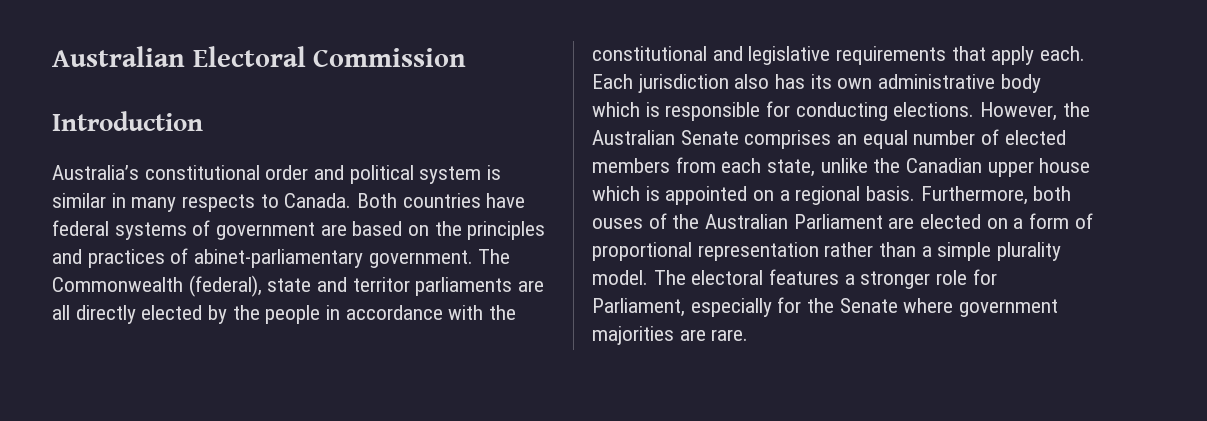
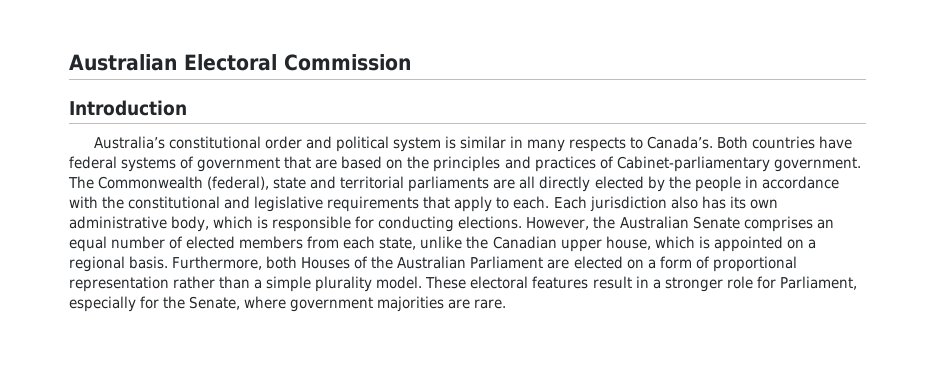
[284,193,352,208] Canada. -> [647,136,714,149] Canada’s.
(316, 231) none -> [284,156,312,169] that
[194,249,364,268] abinet-parliamentary -> [616,156,770,172] Cabinet-parliamentary
[352,277,410,292] territor -> [340,176,405,189] territorial
(1035, 55) none -> [496,197,510,209] to
[1000,74,1041,93] body -> [171,216,210,232] body,
[1039,158,1091,173] house -> [605,236,651,250] house,
[592,218,643,229] ouses -> [301,257,351,269] Houses
[653,270,686,285] The -> [425,276,467,289] These
(840, 277) none -> [592,276,649,289] result in
[839,298,898,313] Senate -> [189,296,241,310] Senate,

